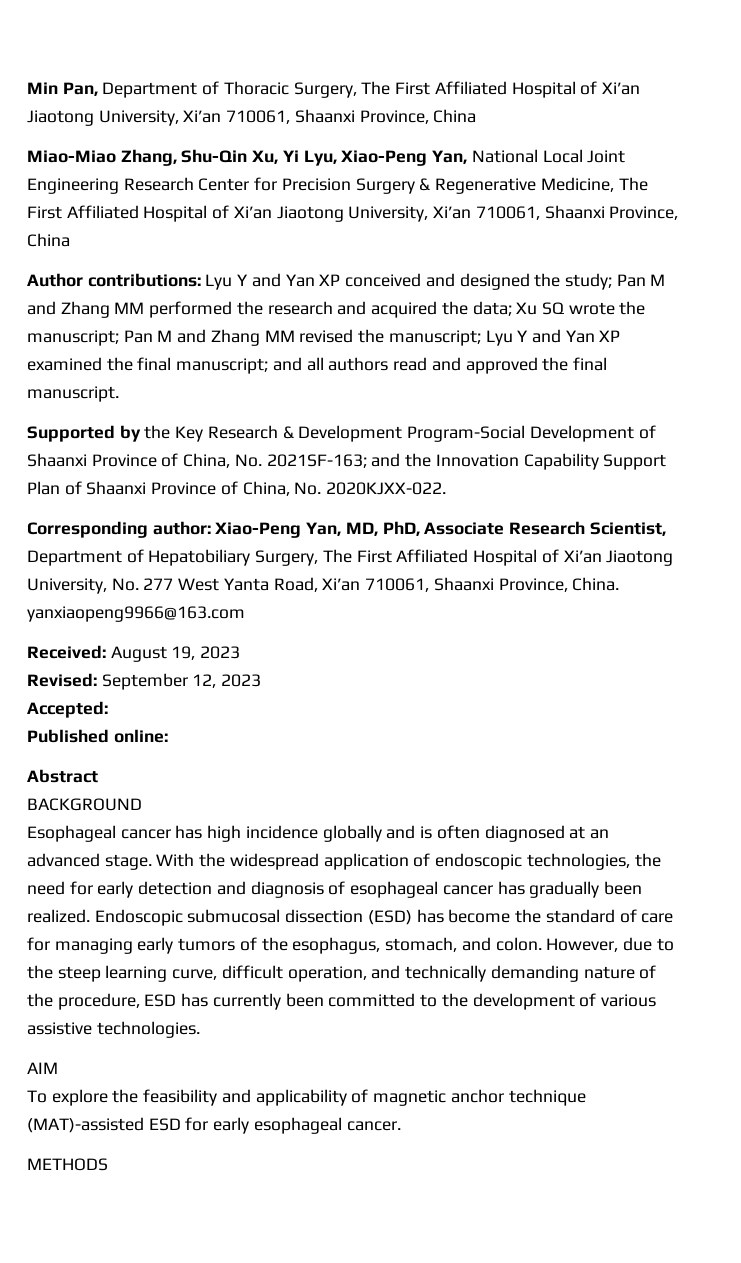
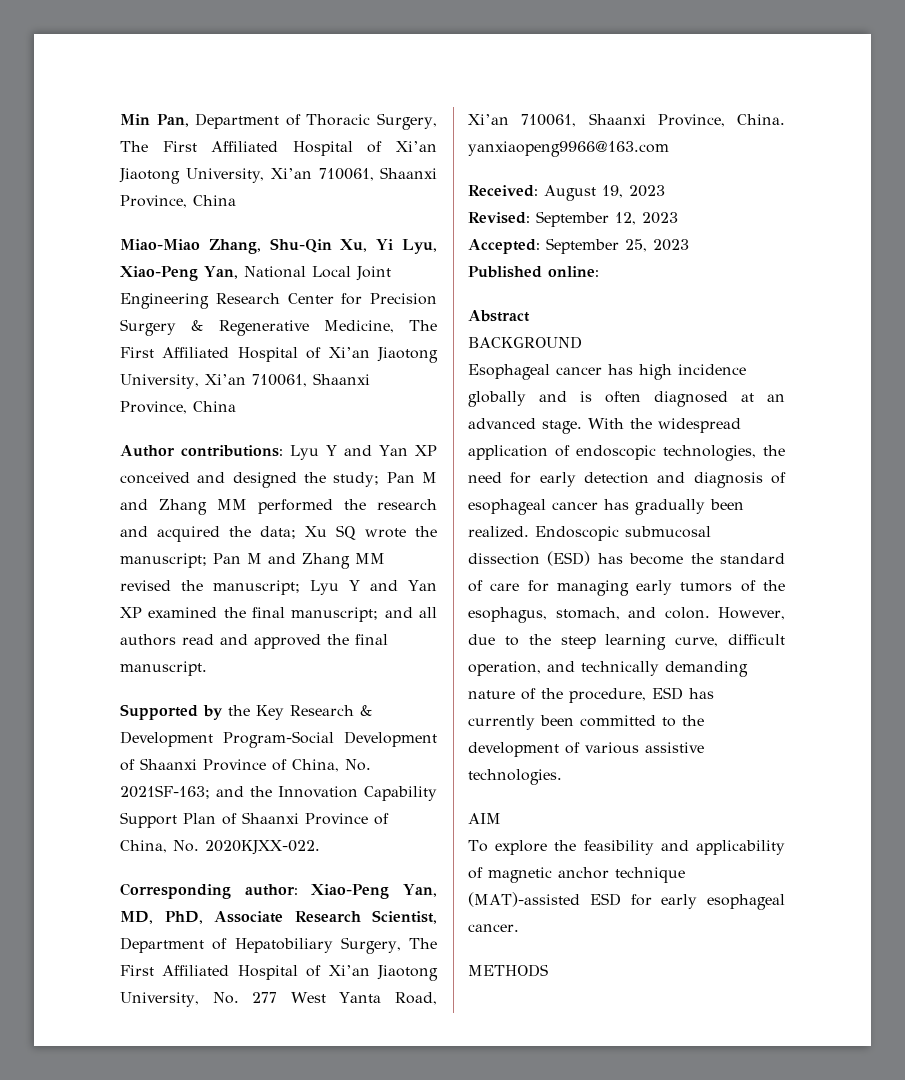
(108, 709) none -> [546,238,689,254] September 25, 2023

